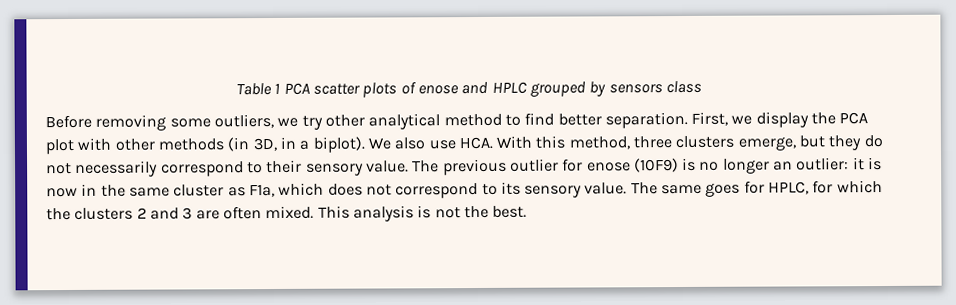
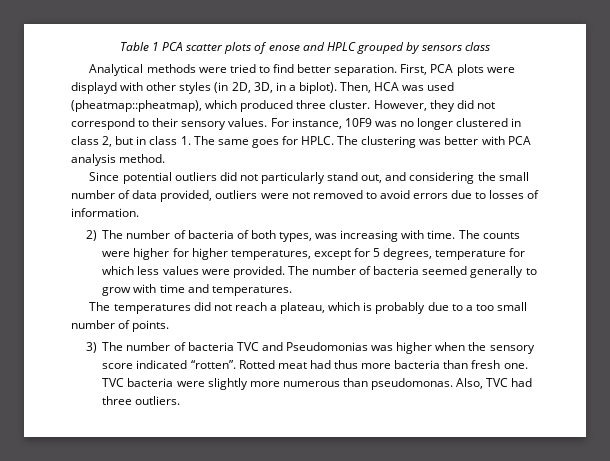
[45,113,502,131] Before removing some outliers, we try other analytical method -> [89,64,256,76] Analytical methods were tried
[731,111,869,128] [45,135,883,155] [46,157,883,177] [46,180,883,199] [46,205,528,222] we display the PCA plot with other methods (in 3D, in a biplot). We also use HCA. With this method, three clusters emerge, but they do not necessarily correspond to their sensory value. The previous outlier for enose (10F9) is no longer an outlier: it is now in the same cluster as F1a, which does not correspond to its sensory value. The same goes for HPLC, for which the clusters 2 and 3 are often mixed. This analysis is not the best. -> [430,64,515,76] [71,82,455,94] [71,100,495,112] [71,118,522,130] [71,136,531,148] [71,154,166,166] [89,172,529,184] [71,190,540,202] [71,208,139,217] [85,230,520,242] [102,248,526,260] [102,266,537,278] [102,284,292,296] [89,302,527,314] [71,320,170,332] [85,342,535,354] [102,360,528,369] [102,378,533,390] [102,396,181,405] PCA plots were displayd with other styles (in 2D, 3D, in a biplot). Then, HCA was used (pheatmap::pheatmap), which produced three cluster. However, they did not correspond to their sensory values. For instance, 10F9 was no longer clustered in class 2, but in class 1. The same goes for HPLC. The clustering was better with PCA analysis method. // Since potential outliers did not particularly stand out, and considering the small number of data provided, outliers were not removed to avoid errors due to losses of information. // 2) The number of bacteria of both types, was increasing with time. The counts were higher for higher temperatures, except for 5 degrees, temperature for which less values were provided. The number of bacteria seemed generally to grow with time and temperatures. // The temperatures did not reach a plateau, which is probably due to a too small number of points. // 3) The number of bacteria TVC and Pseudomonias was higher when the sensory score indicated “rotten”. Rotted meat had thus more bacteria than fresh one. TVC bacteria were slightly more numerous than pseudomonas. Also, TVC had three outliers.

